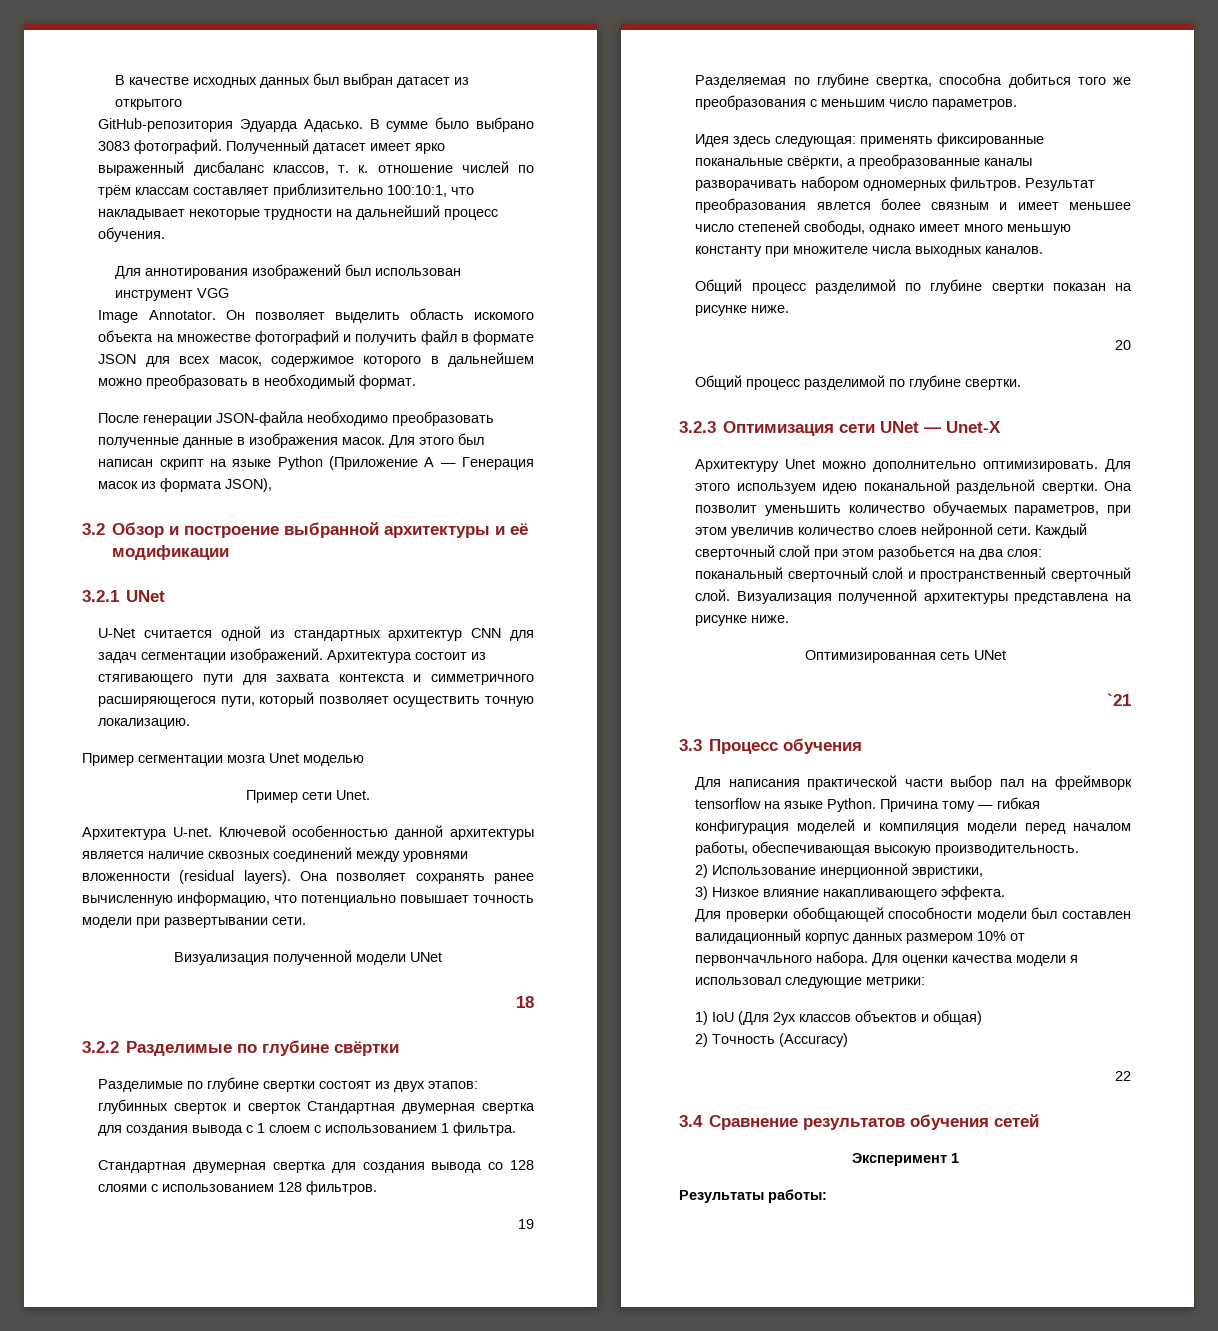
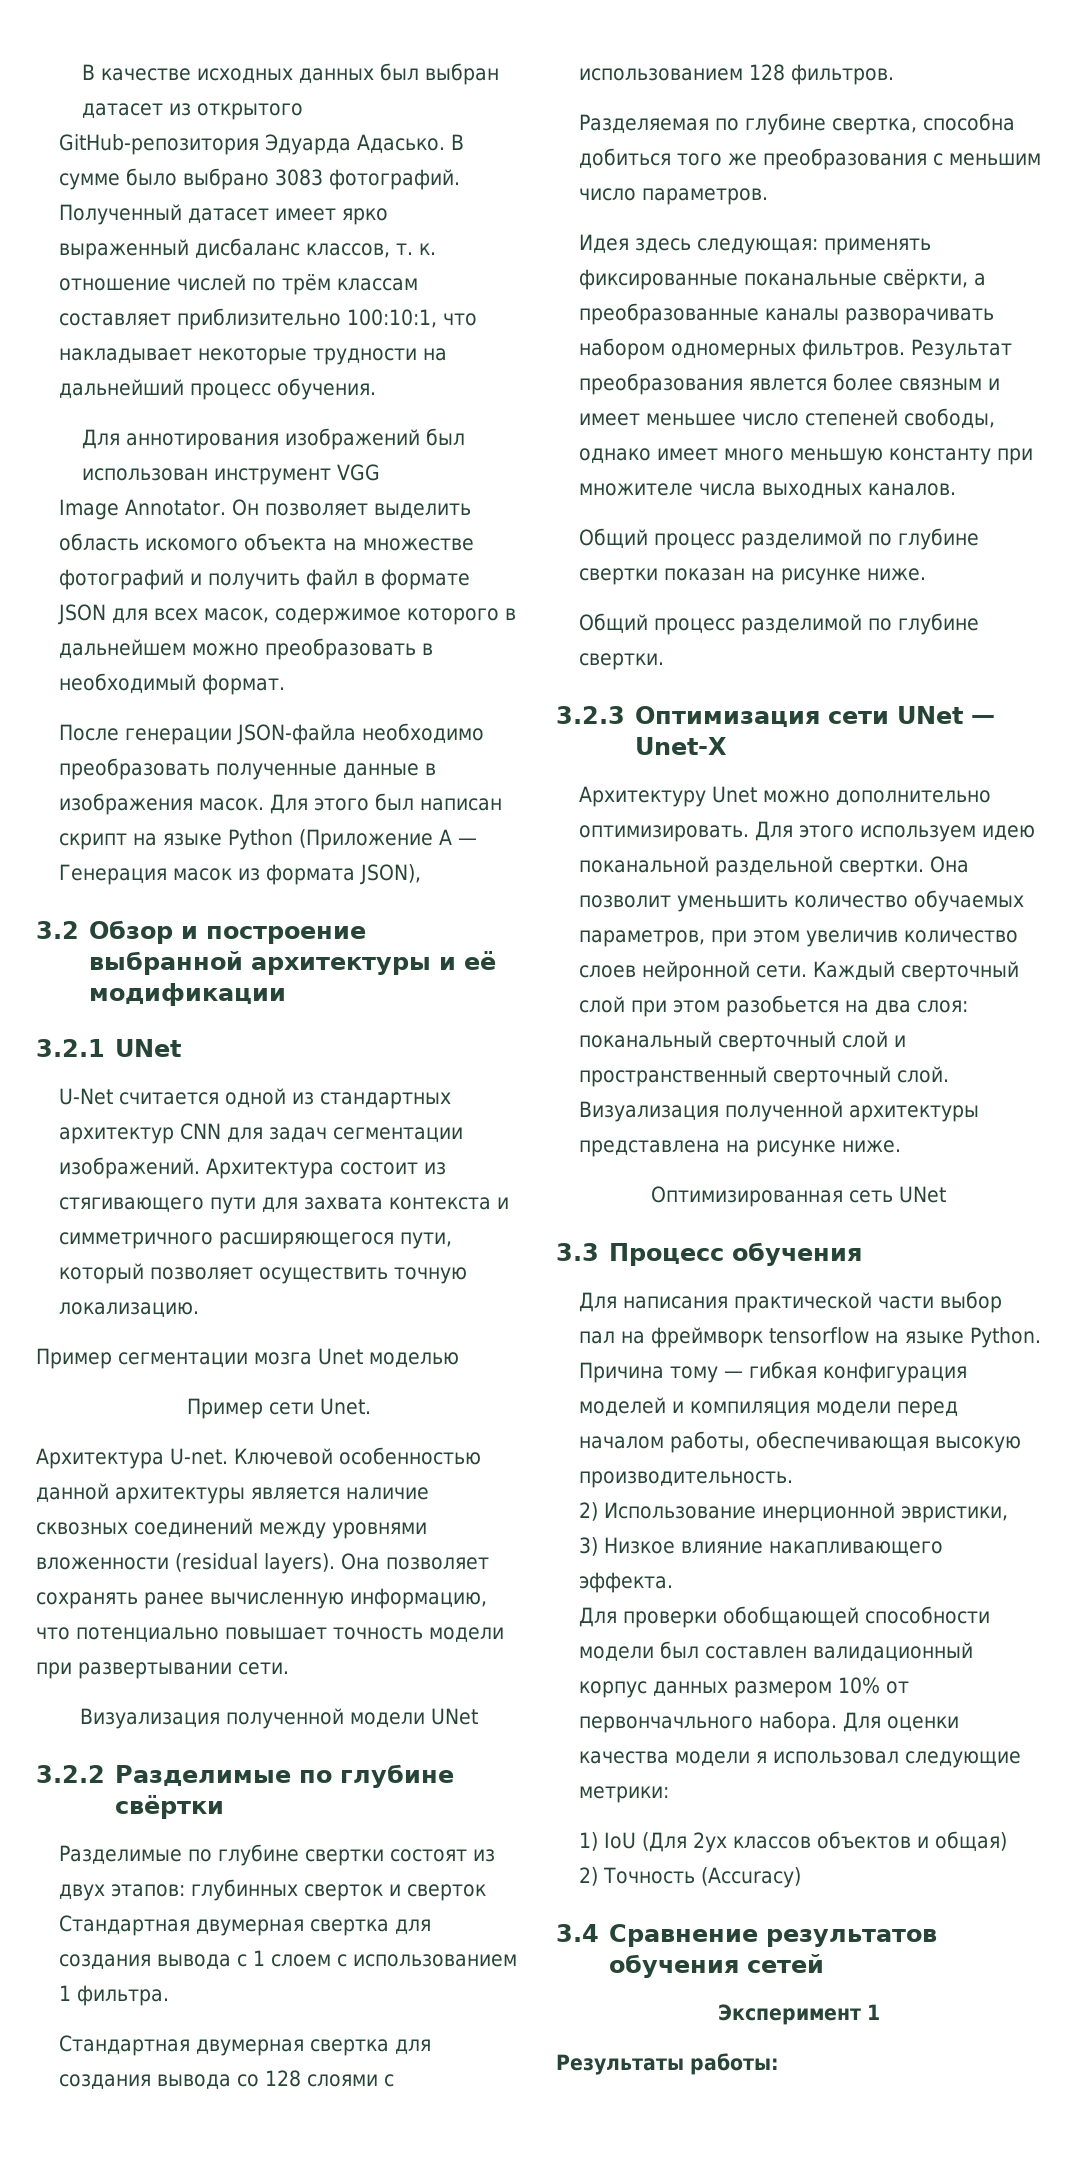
[516,996,534,1008] // 18 -> (478, 1716) none
[518,1219,534,1229] // 19 -> (894, 74) none
[1115,340,1131,350] // 20 -> (926, 574) none
[1107,693,1131,706] // `21 -> (946, 1194) none
[1115,1071,1131,1081] // 22 -> (801, 1877) none

